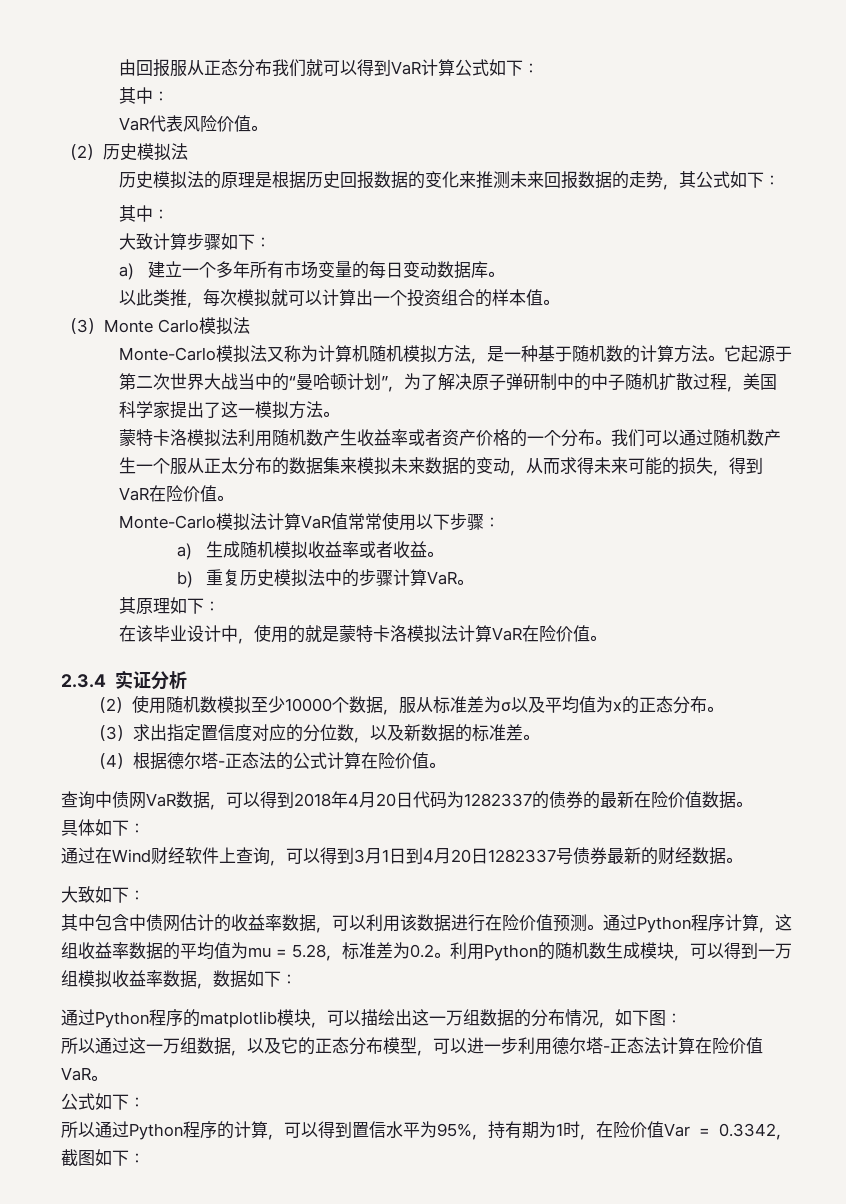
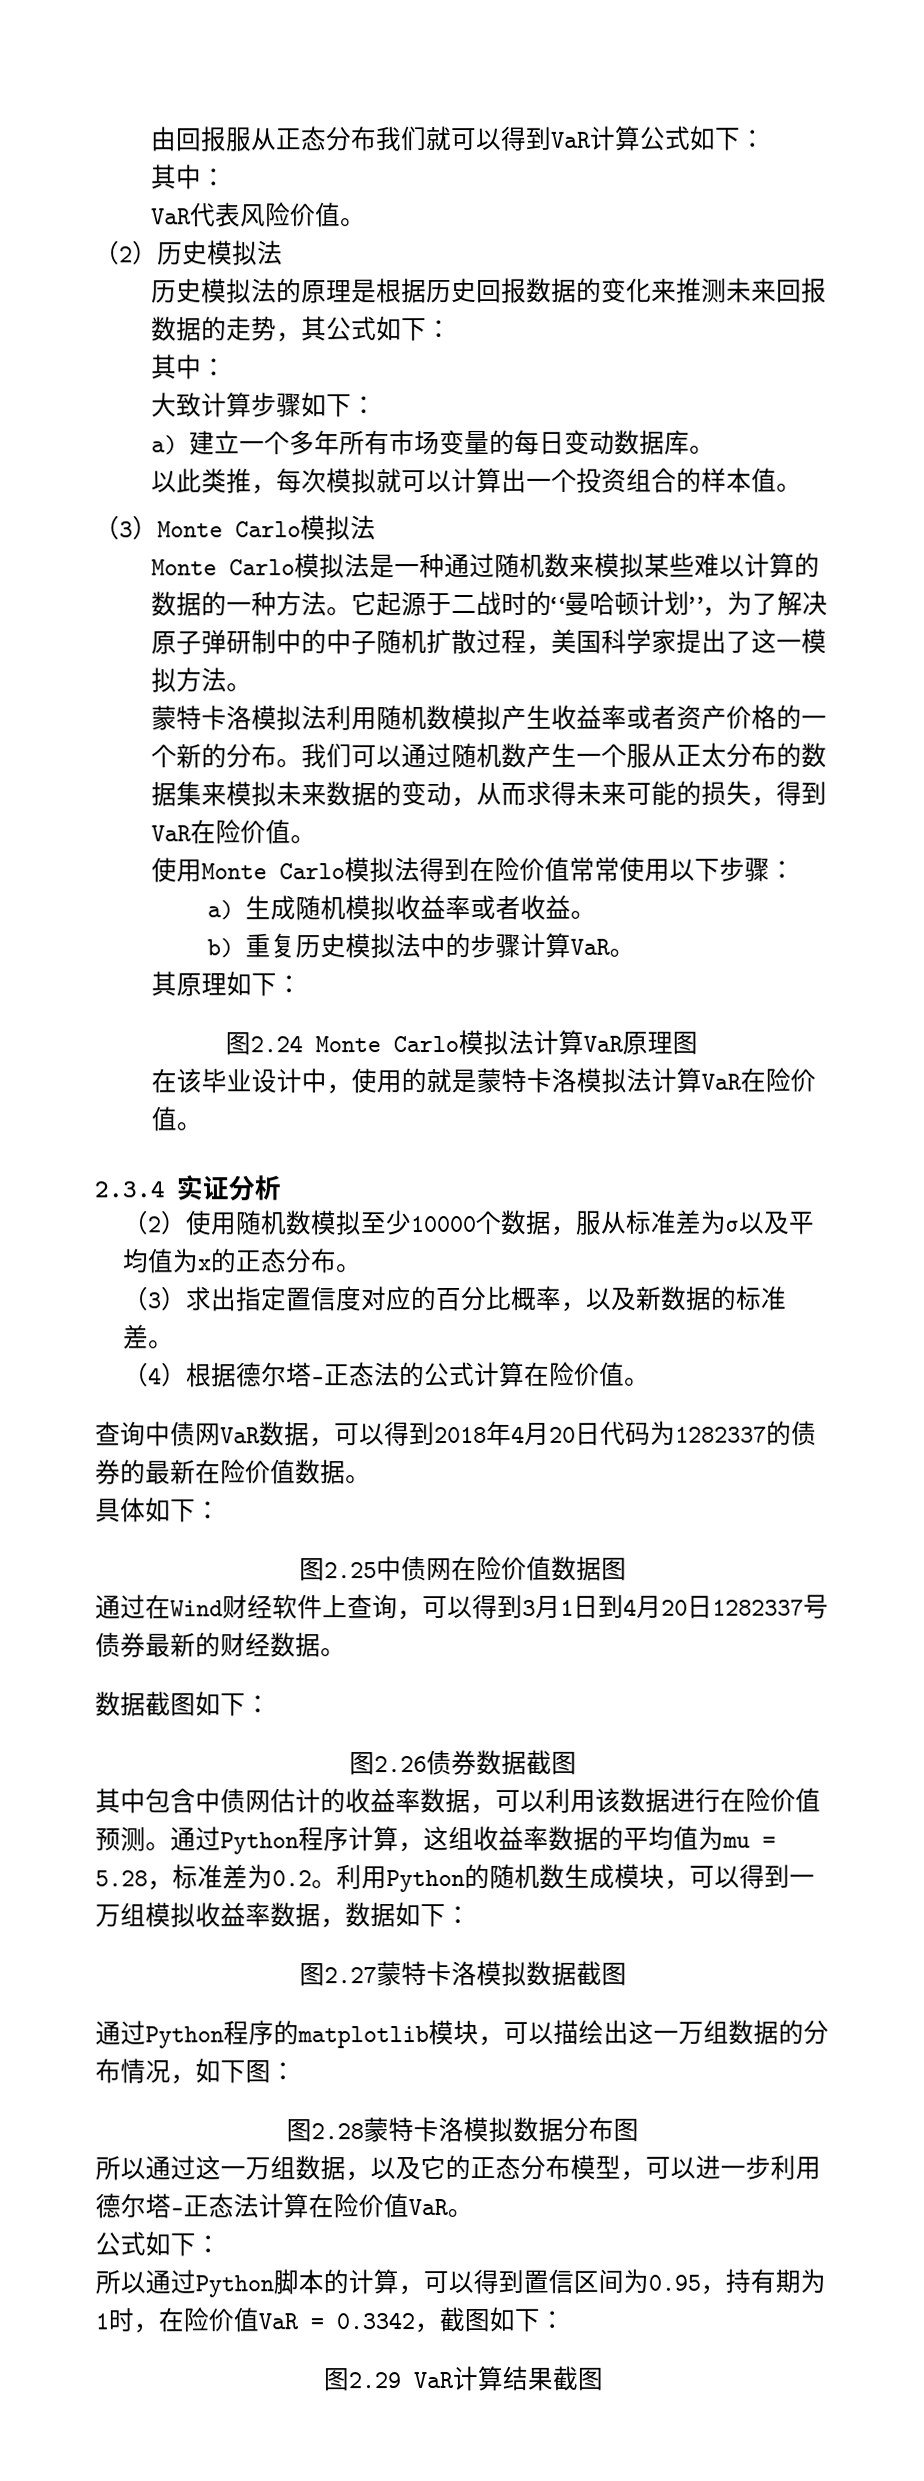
[118,345,792,364] [118,373,272,391] Monte-Carlo模拟法又称为计算机随机模拟方法，是一种基于随机数的计算方法。它起源于第二次世界大战当中 -> [150,552,820,579] [150,590,527,617] Monte Carlo模拟法是一种通过随机数来模拟某些难以计算的数据的一种方法。它起源于二战时
(323, 437) none -> [450,704,502,731] 模拟
(561, 438) none -> [175,743,227,769] 新的
[118,513,331,531] Monte-Carlo模拟法计算VaR -> [150,856,545,883] 使用Monte Carlo模拟法得到在险价
(220, 606) none -> [225,1029,698,1056] // 图2.24 Monte Carlo模拟法计算VaR原理图
[302,724,354,742] 分位数 -> [436,1285,563,1312] 百分比概率
(145, 828) none -> [298,1555,627,1582] // 图2.25中债网在险价值数据图
[61,886,145,903] 大致如下： -> [95,1691,271,1717] [348,1749,577,1776] 数据截图如下： // 图2.26债券数据截图
(297, 979) none -> [298,1960,627,1987] // 图2.27蒙特卡洛模拟数据截图
(682, 1018) none -> [286,2116,639,2143] // 图2.28蒙特卡洛模拟数据分布图
[183,1121,217,1139] 程序 -> [273,2269,324,2295] 脚本
[386,1121,472,1138] 水平为95% -> [573,2268,701,2294] 区间为0.95
[664,1123,690,1137] Var -> [258,2313,299,2330] VaR
(145, 1158) none -> [322,2365,604,2392] // 图2.29 VaR计算结果截图

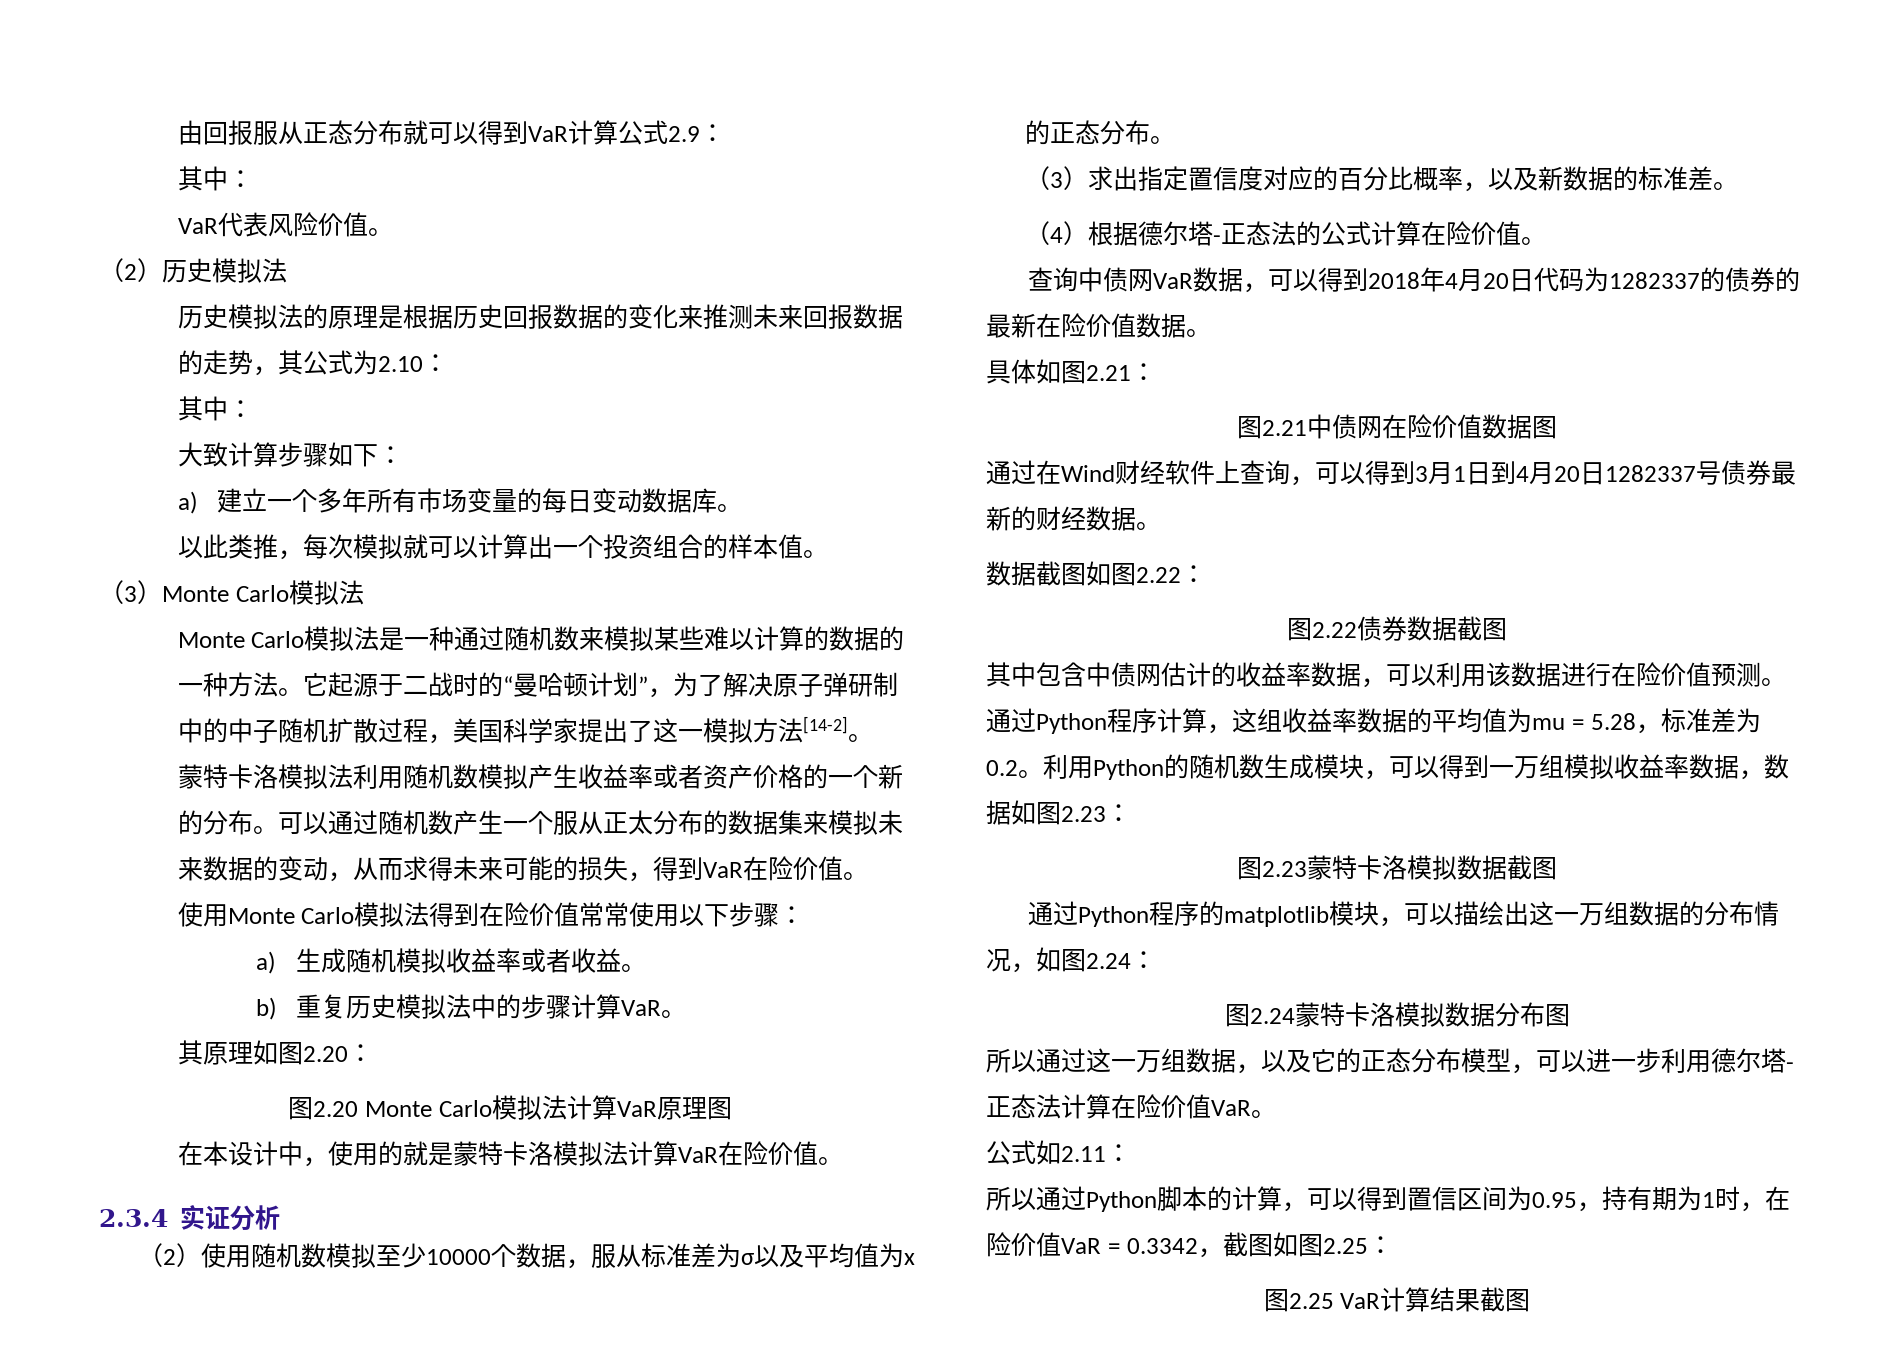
[375,126,427,152] 我们 -> (403, 132) none
[689,125,741,151] 如下 -> [667,126,700,142] 2.9
[375,316,427,342] 如下 -> [352,350,423,375] 为2.10
(227, 680) none -> [802,716,848,734] [14-2]
[300,743,352,769] 我们 -> (278, 830) none
[250,973,302,997] [225,1032,303,1056] 下： // 图2.24 -> [277,1042,373,1065] [288,1097,359,1120] 图2.20： // 图2.20
[175,1068,252,1094] 该毕业 -> [202,1141,228,1166] 本
[170,1499,221,1523] [298,1558,377,1582] 下： // 图2.25 -> [1061,361,1156,384] [1237,416,1307,439] 图2.21： // 图2.21
[220,1693,271,1717] [348,1752,427,1776] 下： // 图2.26 -> [1111,563,1206,586] [1287,618,1357,641] 图2.22： // 图2.22
[420,1904,471,1928] [298,1963,377,1987] 下： // 图2.27 -> [1036,802,1131,825] [1237,857,1307,880] 图2.23： // 图2.23
[220,2060,296,2084] [286,2119,364,2143] 下图： // 图2.28 -> [1061,949,1156,972] [1224,1004,1295,1027] 图2.24： // 图2.24
[170,2233,196,2257] 下 -> [1061,1146,1106,1162] 2.11
[514,2308,565,2332] [322,2368,402,2392] 下： // 图2.29 -> [1297,1234,1393,1257] [1263,1289,1334,1312] 图2.25： // 图2.25

